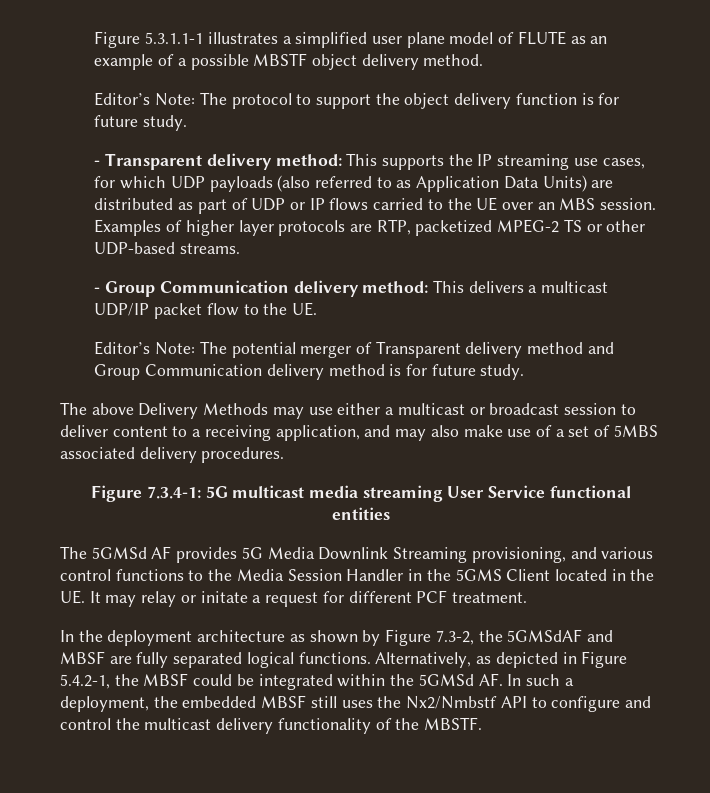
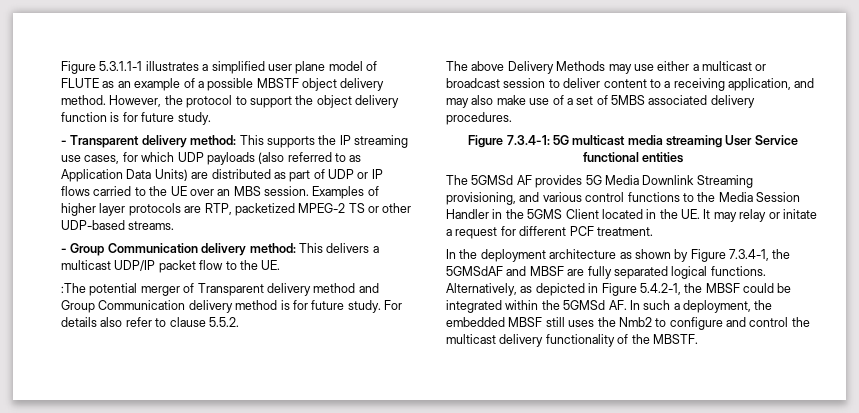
[94,92,227,106] // Editor’s Note: The -> [109,95,183,107] However, the
[94,341,227,355] Editor’s Note: The -> [61,283,87,293] :The
(525, 372) none -> [384,300,403,310] [61,317,239,327] For details also refer to clause 5.5.2.
[435,630,474,645] 7.3-2, -> [729,249,769,261] 7.3.4-1,
[406,696,527,709] Nx2/Nmbstf API -> [618,317,652,327] Nmb2

